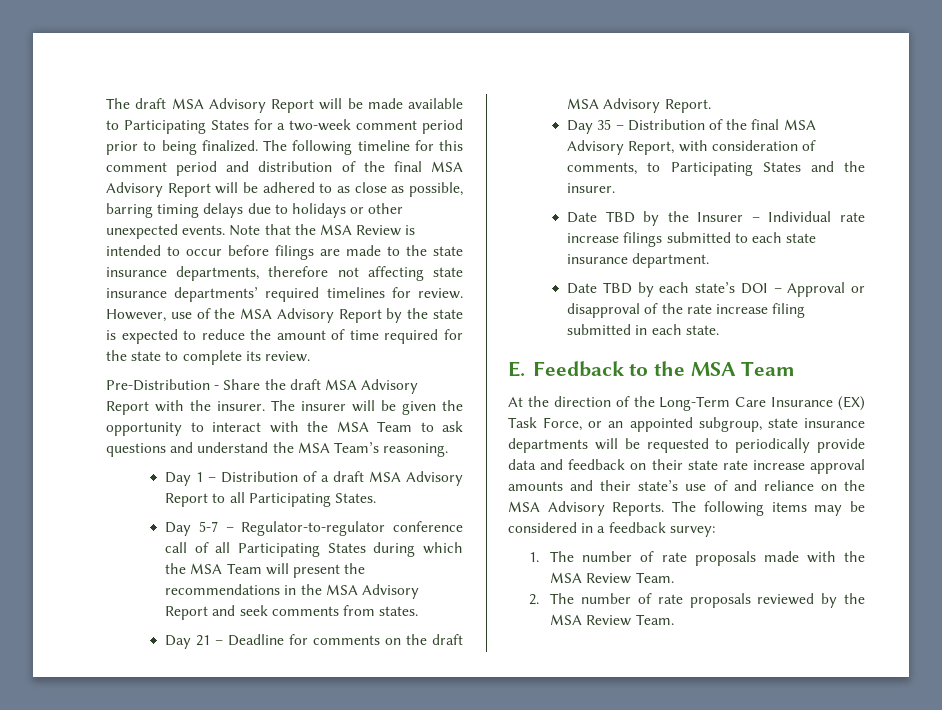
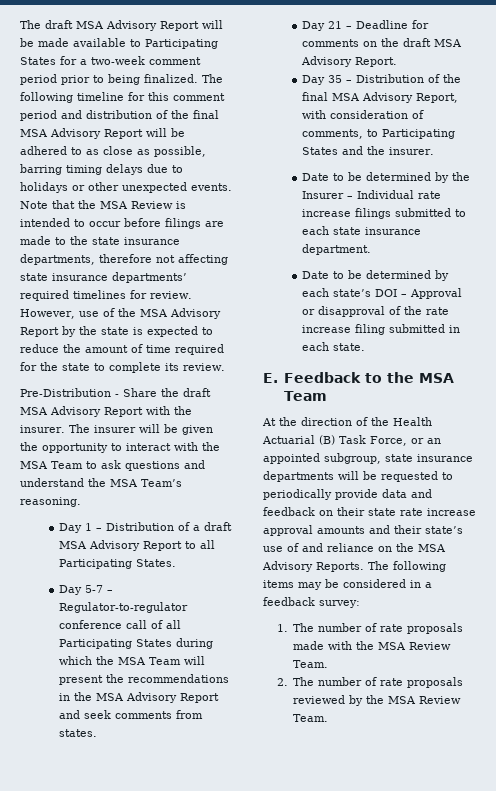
[605,211,635,223] TBD -> [333,172,432,181] to be determined
[602,282,632,294] TBD -> [333,270,432,279] to be determined
[659,396,865,411] Long-Term Care Insurance (EX) -> [393,417,432,426] [262,435,335,445] Health Actuarial (B)

